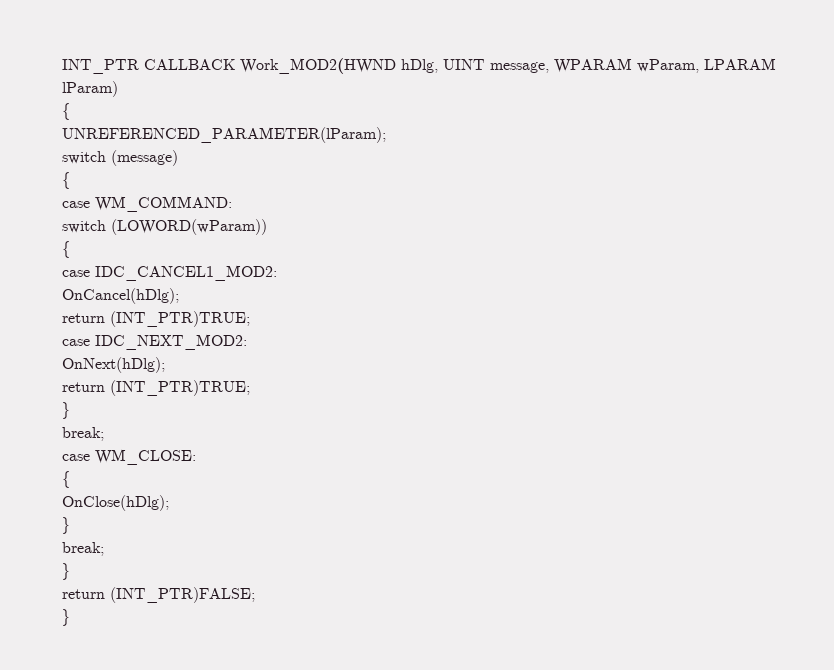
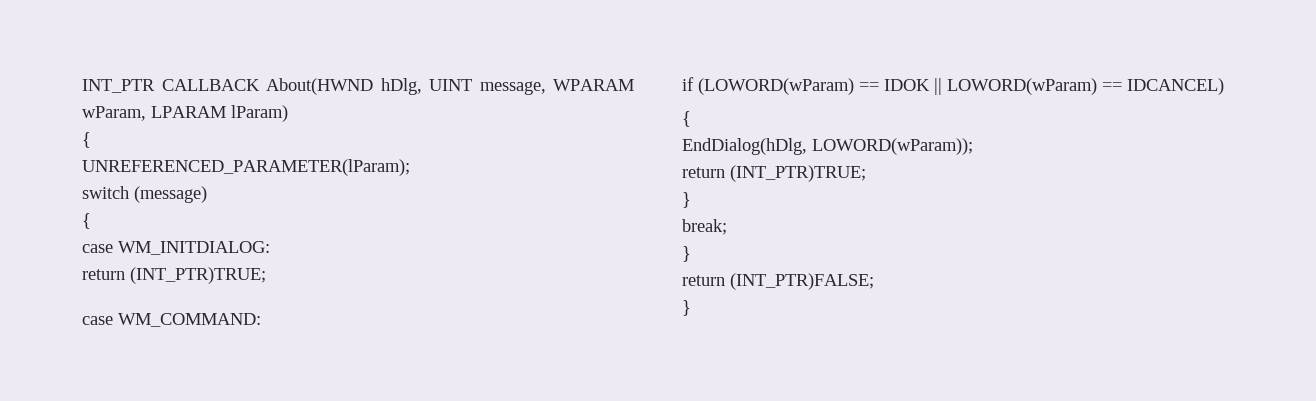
[240,58,396,74] Work_MOD2(HWND -> [266,78,373,95] About(HWND
[95,196,232,212] [62,219,267,235] [62,241,70,258] [62,265,277,281] [62,288,179,304] [62,311,250,327] [62,334,247,350] [62,357,165,373] [62,380,250,396] [62,402,70,419] [62,427,104,441] [62,449,196,465] [62,471,70,488] [62,495,169,511] WM_COMMAND: // switch (LOWORD(wParam)) // { // case IDC_CANCEL1_MOD2: // OnCancel(hDlg); // return (INT_PTR)TRUE; // case IDC_NEXT_MOD2: // OnNext(hDlg); // return (INT_PTR)TRUE; // } // break; // case WM_CLOSE: // { // OnClose(hDlg); -> [118,241,270,255] [82,267,266,284] [82,313,261,327] [682,77,1224,95] [682,111,691,127] [682,138,973,155] [682,165,866,182] WM_INITDIALOG: // return (INT_PTR)TRUE; // case WM_COMMAND: // if (LOWORD(wParam) == IDOK || LOWORD(wParam) == IDCANCEL) // { // EndDialog(hDlg, LOWORD(wParam)); // return (INT_PTR)TRUE;

